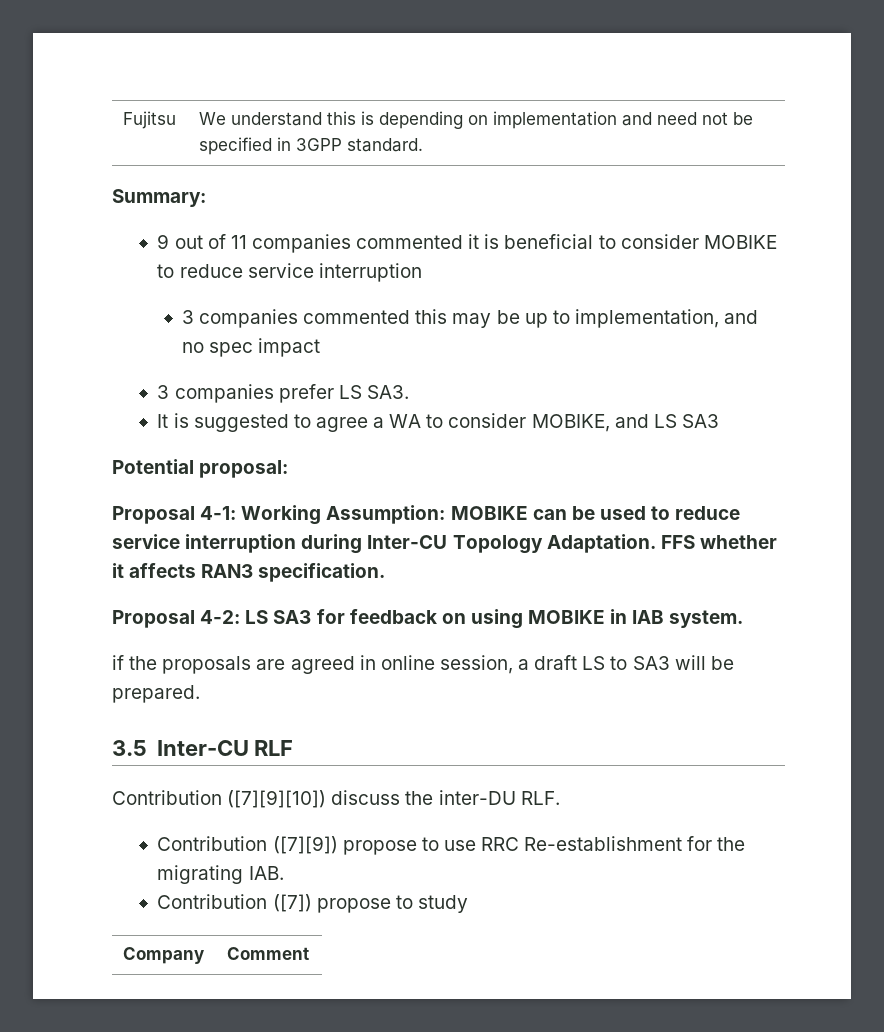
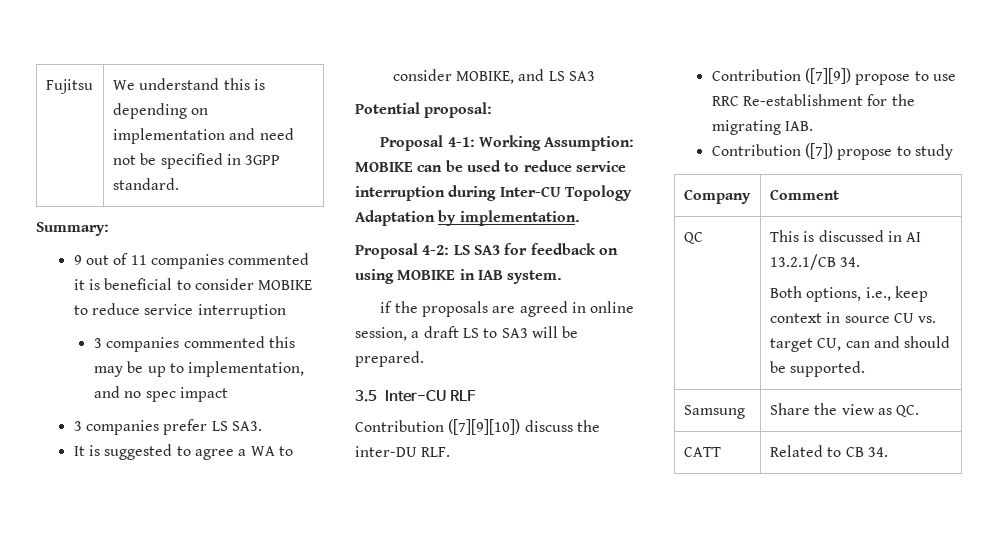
[546,534,777,553] [112,563,386,582] Adaptation. FFS whether it affects RAN3 specification. -> [355,210,580,226] Adaptation by implementation.
(310, 953) none -> [683,232,703,244] [769,230,922,242] [769,254,861,270] [769,286,928,302] [769,312,937,323] [769,336,951,352] [769,361,866,377] [683,405,745,419] [769,403,920,417] [683,447,721,457] [769,445,888,457] // QC | This is discussed in AI 13.2.1/CB 34. // Both options, i.e., keep context in source CU vs. target CU, can and should be supported. // Samsung | Share the view as QC. // CATT | Related to CB 34.

